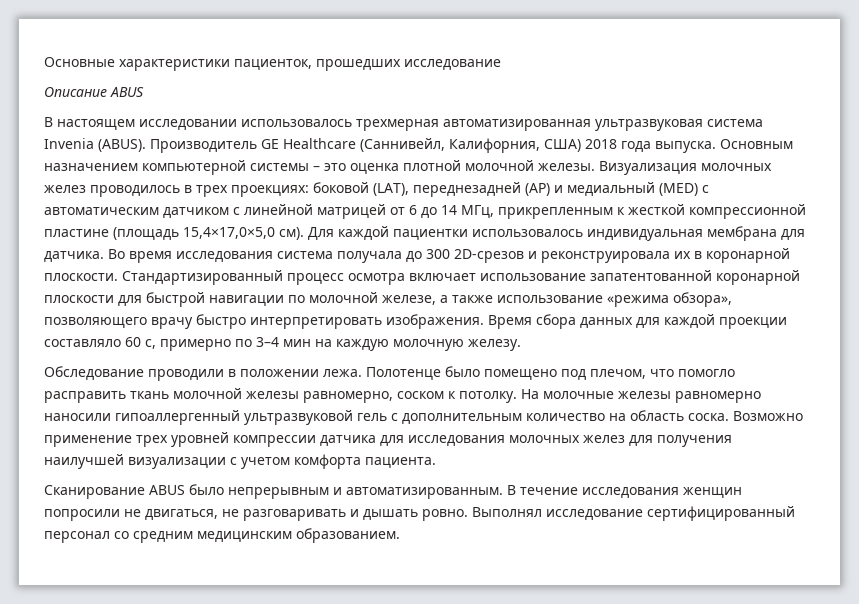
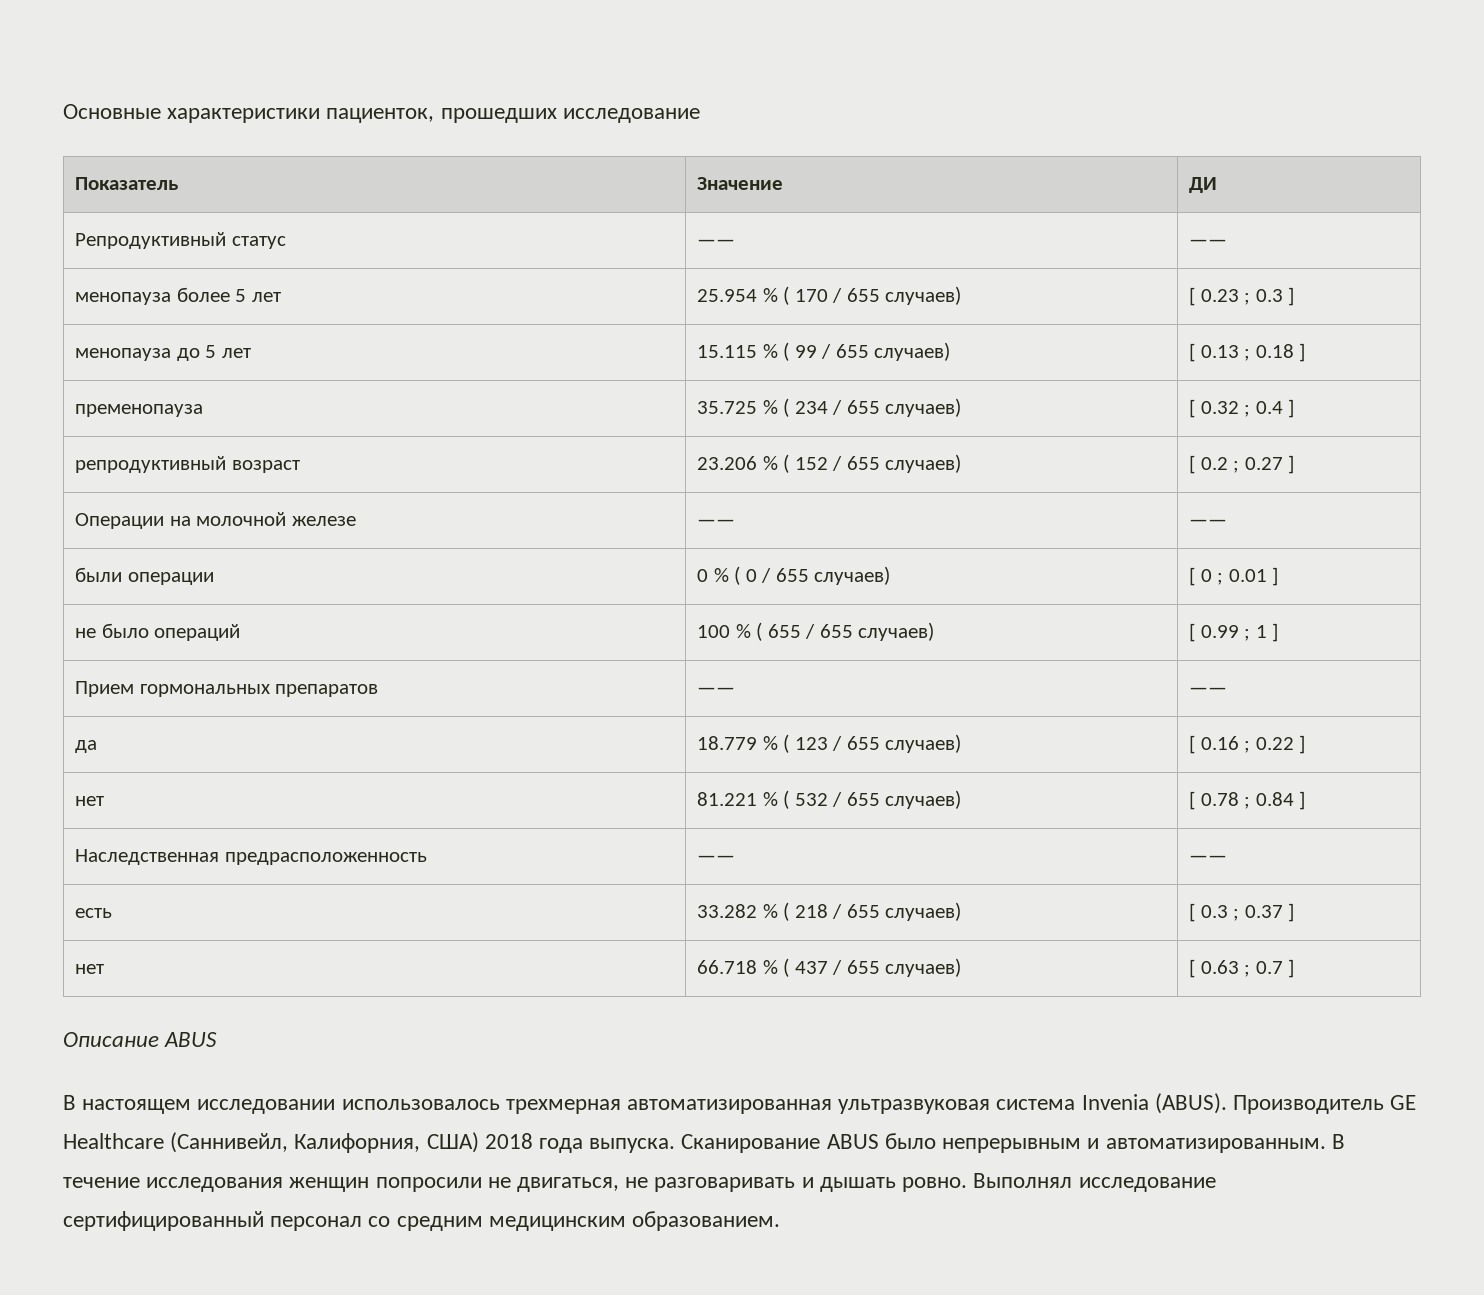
(501, 64) none -> [75,177,179,190] [697,177,784,190] [1189,177,1218,193] [75,232,286,249] [697,239,736,246] [1189,239,1228,246] [75,287,281,305] [697,286,962,305] [1189,287,1295,306] [75,345,251,361] [697,342,951,361] [1189,343,1306,362] [75,404,204,417] [697,398,962,417] [1189,399,1295,418] [75,456,300,473] [697,454,962,473] [1189,455,1295,474] [75,512,356,529] [697,519,736,526] [1189,519,1228,526] [75,567,214,585] [697,566,891,585] [1189,567,1279,586] [75,623,241,641] [697,622,935,641] [1189,623,1279,642] [75,681,379,697] [697,687,736,694] [1189,687,1228,694] [75,740,98,753] [697,734,962,753] [1189,735,1306,754] [75,796,105,806] [697,790,962,809] [1189,791,1306,810] [75,849,427,865] [697,855,736,862] [1189,855,1228,862] [75,908,113,918] [697,902,962,921] [1189,903,1295,922] [75,964,105,974] [697,958,962,977] [1189,959,1295,978] // Показатель | Значение | ДИ // Репродуктивный статус | —— | —— // менопауза более 5 лет | 25.954 % ( 170 / 655 случаев) | [ 0.23 ; 0.3 ] // менопауза до 5 лет | 15.115 % ( 99 / 655 случаев) | [ 0.13 ; 0.18 ] // пременопауза | 35.725 % ( 234 / 655 случаев) | [ 0.32 ; 0.4 ] // репродуктивный возраст | 23.206 % ( 152 / 655 случаев) | [ 0.2 ; 0.27 ] // Операции на молочной железе | —— | —— // были операции | 0 % ( 0 / 655 случаев) | [ 0 ; 0.01 ] // не было операций | 100 % ( 655 / 655 случаев) | [ 0.99 ; 1 ] // Прием гормональных препаратов | —— | —— // да | 18.779 % ( 123 / 655 случаев) | [ 0.16 ; 0.22 ] // нет | 81.221 % ( 532 / 655 случаев) | [ 0.78 ; 0.84 ] // Наследственная предрасположенность | —— | —— // есть | 33.282 % ( 218 / 655 случаев) | [ 0.3 ; 0.37 ] // нет | 66.718 % ( 437 / 655 случаев) | [ 0.63 ; 0.7 ]
[720,139,793,149] [44,160,772,175] [44,182,709,197] [44,204,806,219] [44,226,805,241] [44,248,790,263] [44,270,800,285] [44,292,732,307] [44,314,787,329] [44,337,521,351] [44,366,735,381] [44,388,761,403] [44,410,803,425] [44,432,732,447] [44,454,436,469] Основным назначением компьютерной системы – это оценка плотной молочной железы. Визуализация молочных желез проводилось в трех проекциях: боковой (LAT), переднезадней (AP) и медиальный (MED) с автоматическим датчиком с линейной матрицей от 6 до 14 МГц, прикрепленным к жесткой компрессионной пластине (площадь 15,4×17,0×5,0 см). Для каждой пациентки использовалось индивидуальная мембрана для датчика. Во время исследования система получала до 300 2D-срезов и реконструировала их в коронарной плоскости. Стандартизированный процесс осмотра включает использование запатентованной коронарной плоскости для быстрой навигации по молочной железе, а также использование «режима обзора», позволяющего врачу быстро интерпретировать изображения. Время сбора данных для каждой проекции составляло 60 с, примерно по 3–4 мин на каждую молочную железу. // Обследование проводили в положении лежа. Полотенце было помещено под плечом, что помогло расправить ткань молочной железы равномерно, соском к потолку. На молочные железы равномерно наносили гипоаллергенный ультразвуковой гель с дополнительным количество на область соска. Возможно применение трех уровней компрессии датчика для исследования молочных желез для получения наилучшей визуализации с учетом комфорта пациента. // -> (676, 1145) none

